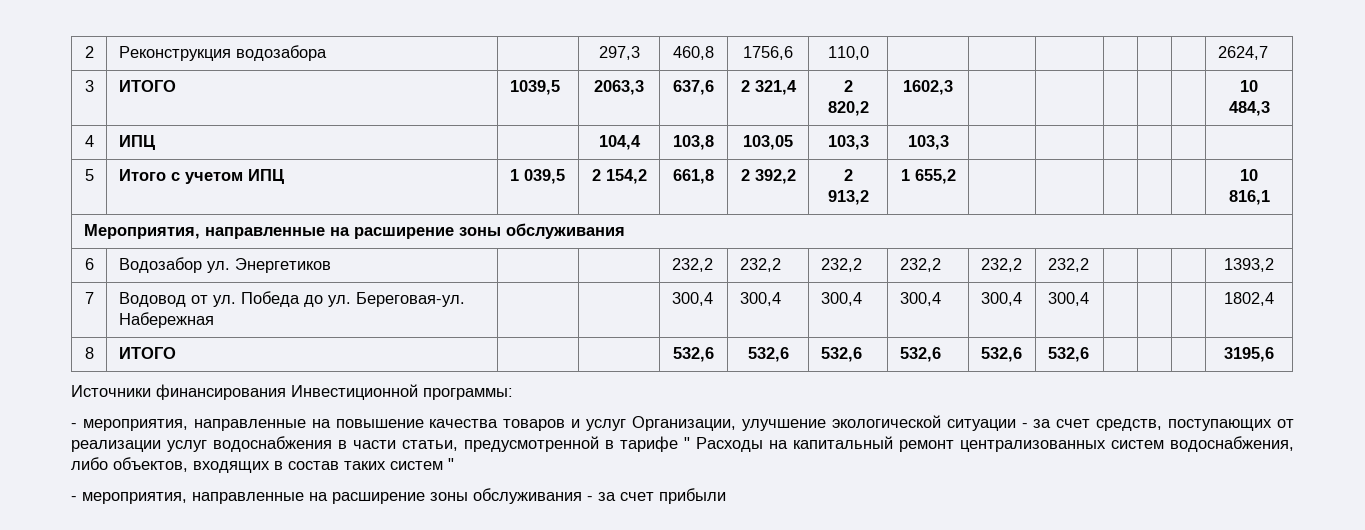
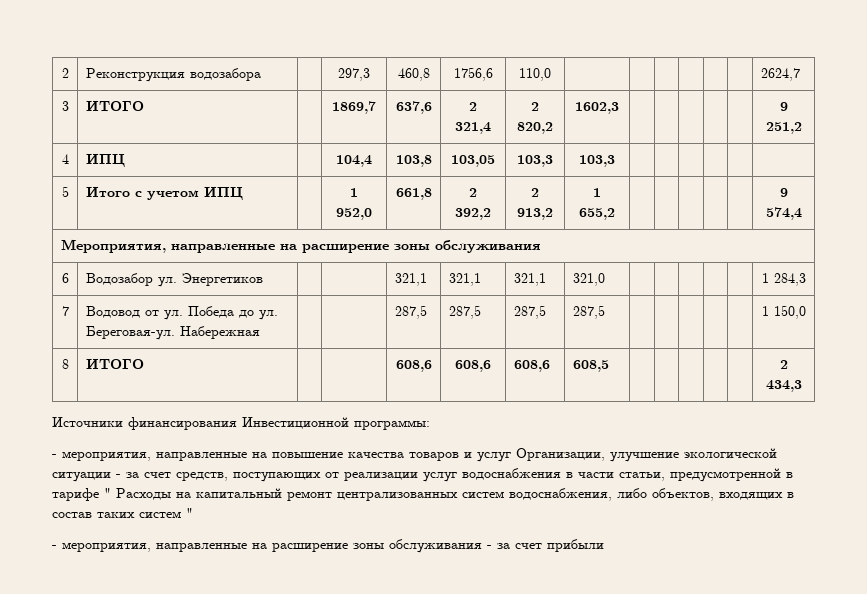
[509,80,560,95] [594,80,644,95] 1039,5 | 2063,3 -> [332,101,376,114] | 1869,7
[1240,80,1258,92] [1228,101,1270,116] 10 484,3 -> [779,102,788,111] [765,122,802,134] 9 251,2
[509,169,565,184] [591,169,647,184] 1 039,5 | 2 154,2 -> [350,188,358,197] [336,208,372,220] | 1 952,0
[1240,169,1258,181] [1228,190,1270,205] 10 816,1 -> [779,188,788,197] [765,207,802,220] 9 574,4
[671,258,713,272] [739,258,781,272] [820,258,862,272] [899,258,941,272] [980,258,1022,272] [1047,258,1089,272] [1224,258,1274,272] 232,2 | 232,2 | 232,2 | 232,2 | 232,2 | 232,2 | | | | 1393,2 -> [394,273,427,286] [448,273,481,286] [513,273,546,286] [572,273,605,286] [761,273,806,286] 321,1 | 321,1 | 321,1 | 321,0 | | | | | | 1 284,3
[671,292,713,306] [739,292,781,306] [820,292,862,306] [899,292,941,306] [980,292,1022,306] [1047,292,1089,306] [1224,292,1274,306] [84,347,94,359] [118,347,176,359] [673,347,714,362] [747,347,789,362] [820,347,862,362] [899,347,941,362] [980,347,1022,362] [1047,347,1089,362] [1224,347,1274,362] 300,4 | 300,4 | 300,4 | 300,4 | 300,4 | 300,4 | | | | 1802,4 // 8 | ИТОГО | | | 532,6 | 532,6 | 532,6 | 532,6 | 532,6 | 532,6 | | | | 3195,6 -> [394,305,427,319] [448,305,481,319] [513,305,546,319] [572,305,605,319] [761,305,806,319] [61,359,69,369] [85,358,144,370] [395,360,432,372] [455,360,491,372] [513,360,550,372] [572,360,609,372] [779,360,788,369] [765,380,802,392] 287,5 | 287,5 | 287,5 | 287,5 | | | | | | 1 150,0 // 8 | ИТОГО | | | 608,6 | 608,6 | 608,6 | 608,5 | | | | | | 2 434,3

